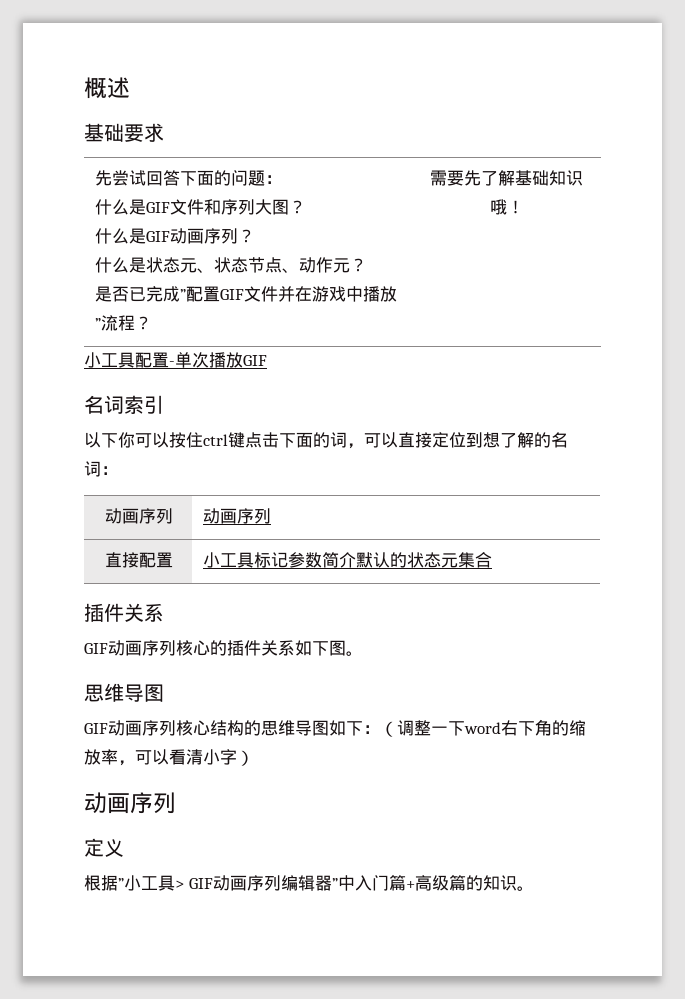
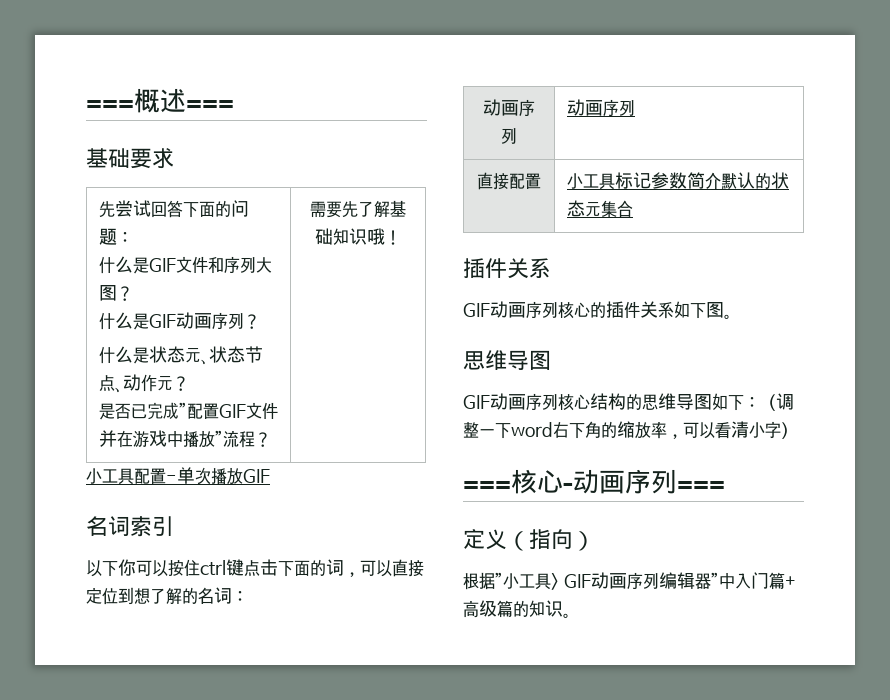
(84, 88) none -> [86,100,134,110] ===
(130, 87) none -> [186,100,234,110] ===
[84,792,176,814] 动画序列 -> [463,469,725,494] ===核心-动画序列===
(124, 848) none -> [507,529,595,551] （指向）

